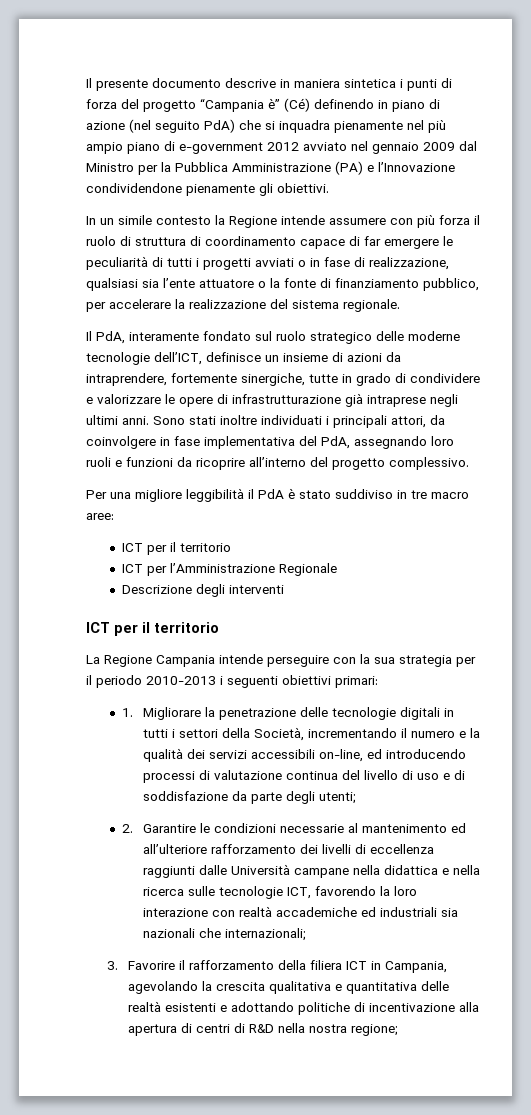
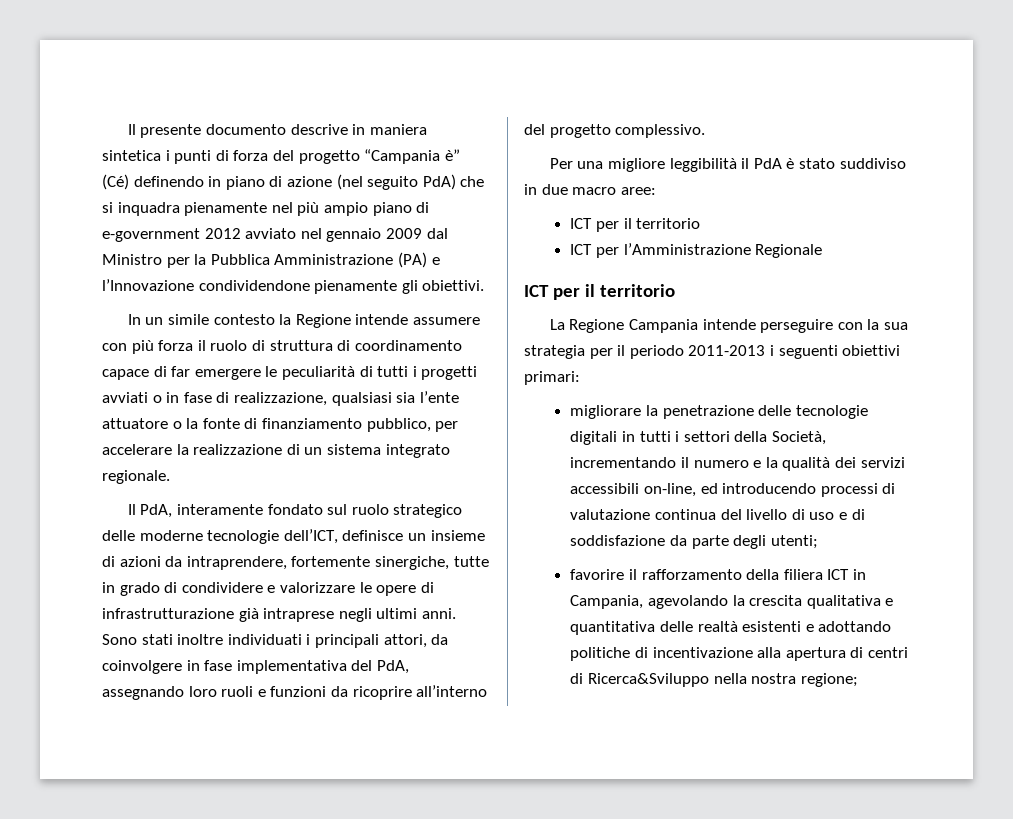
[270,299,339,309] del sistema -> [286,444,450,458] di un sistema integrato
[411,490,427,499] tre -> [541,184,568,195] due
[121,584,284,597] // Descrizione degli interventi -> (823, 251) none
[146,676,216,685] 2010-2013 -> [688,345,766,356] 2011-2013
[121,707,201,720] 1. Migliorare -> [570,405,642,419] migliorare
[121,823,466,833] [142,844,434,854] [142,864,480,878] [142,886,417,899] [142,906,458,917] [142,928,306,941] [106,961,175,970] 2. Garantire le condizioni necessarie al mantenimento ed all’ulteriore rafforzamento dei livelli di eccellenza raggiunti dalle Università campane nella didattica e nella ricerca sulle tecnologie ICT, favorendo la loro interazione con realtà accademiche ed industriali sia nazionali che internazionali; // 3. Favorire -> [570,569,625,580] favorire
[248,1024,274,1033] R&D -> [587,673,709,687] Ricerca&Sviluppo

